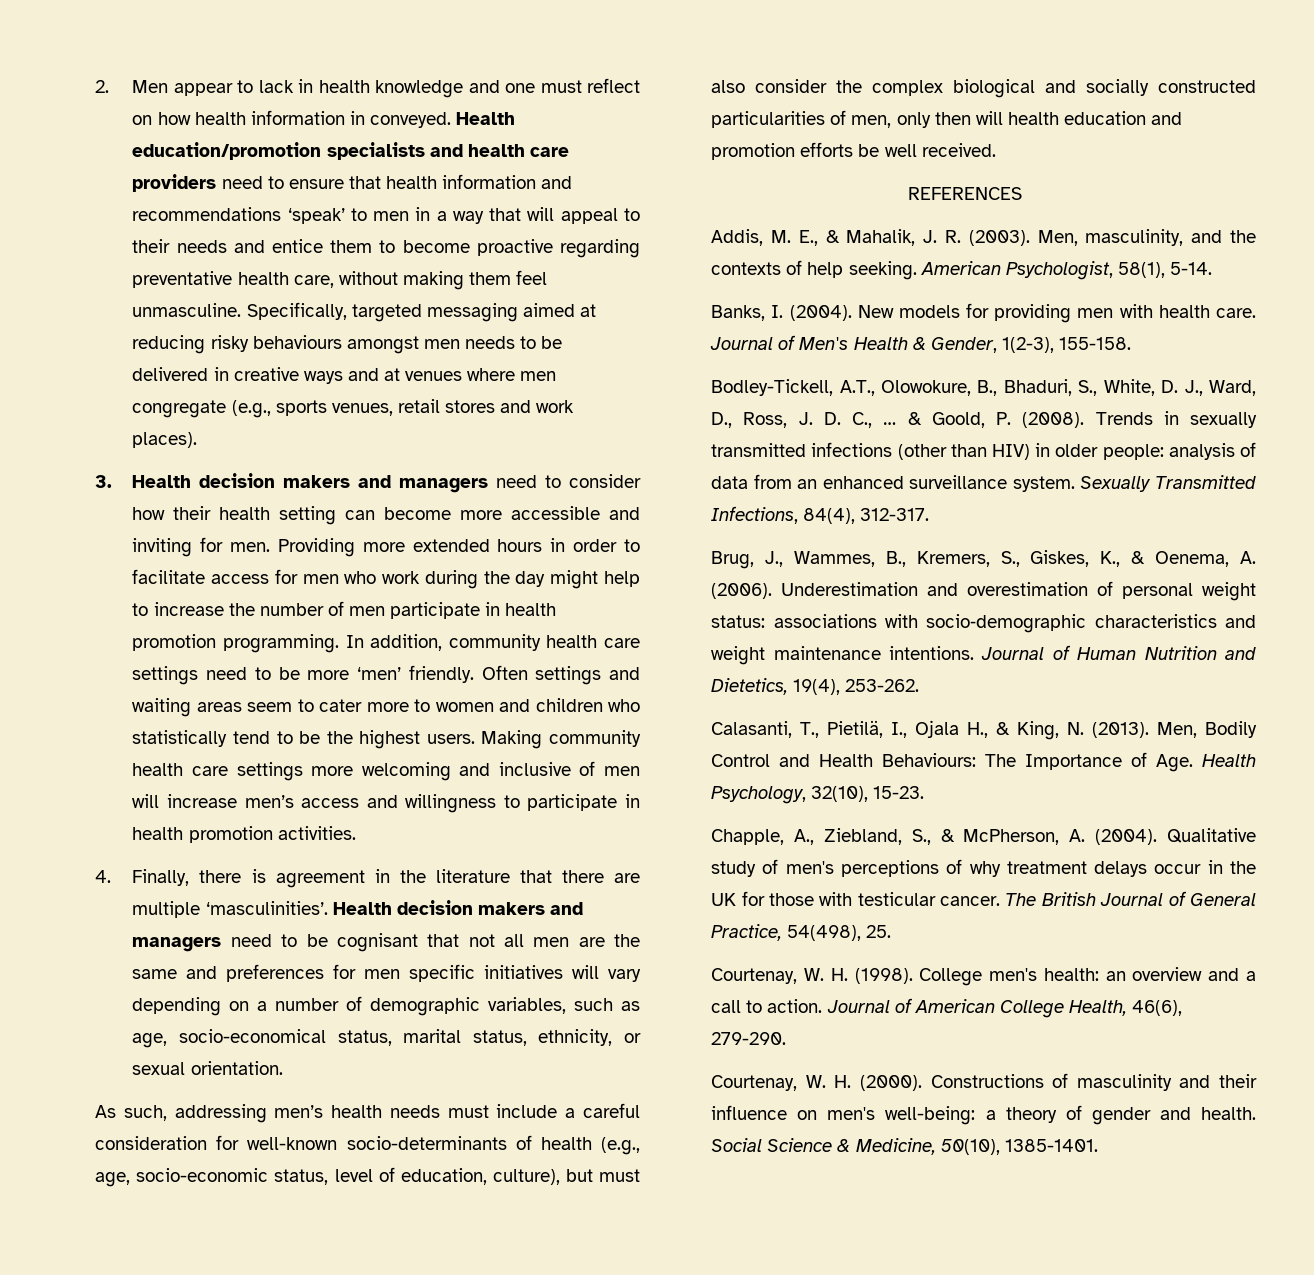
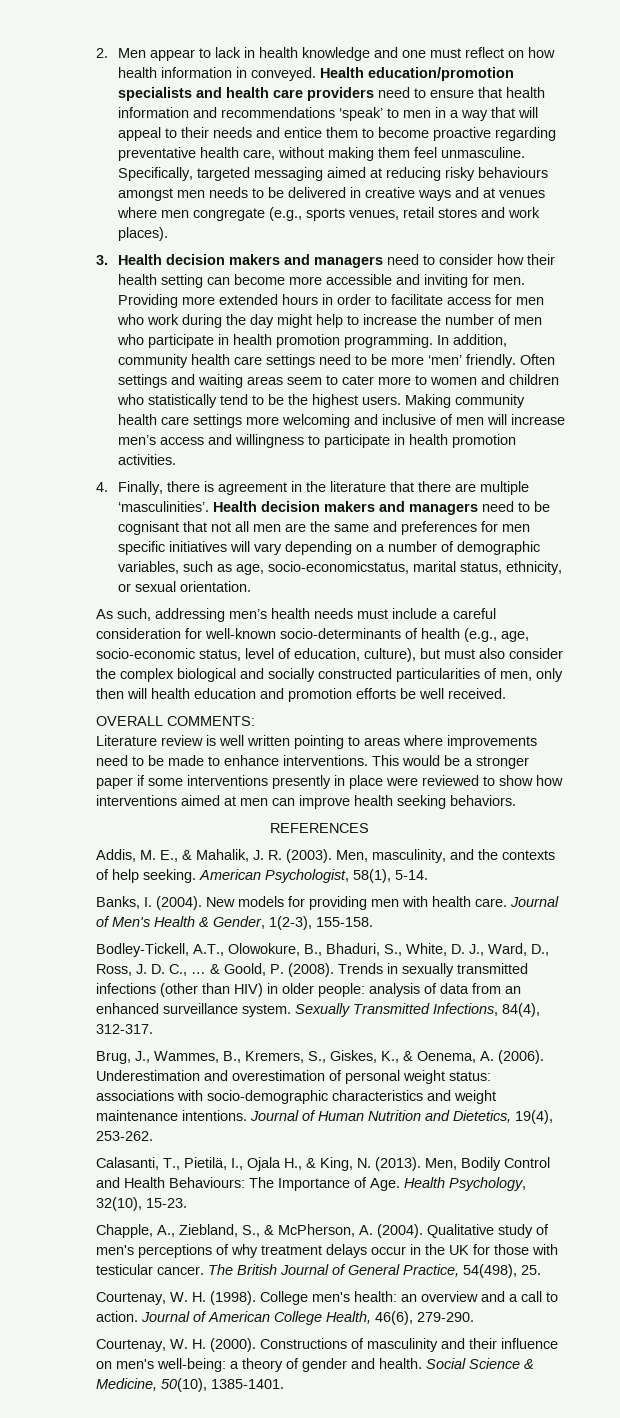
(386, 611) none -> [117,334,145,345] who
[179,1029,392,1046] socio-economical status, -> [268,561,410,574] socio-economicstatus,
(996, 150) none -> [95,716,255,726] [95,735,537,749] [95,755,529,769] [95,775,563,789] [95,795,516,809] // OVERALL COMMENTS: // Literature review is well written pointing to areas where improvements need to be made to enhance interventions. This would be a stronger paper if some interventions presently in place were reviewed to show how interventions aimed at men can improve health seeking behaviors.

